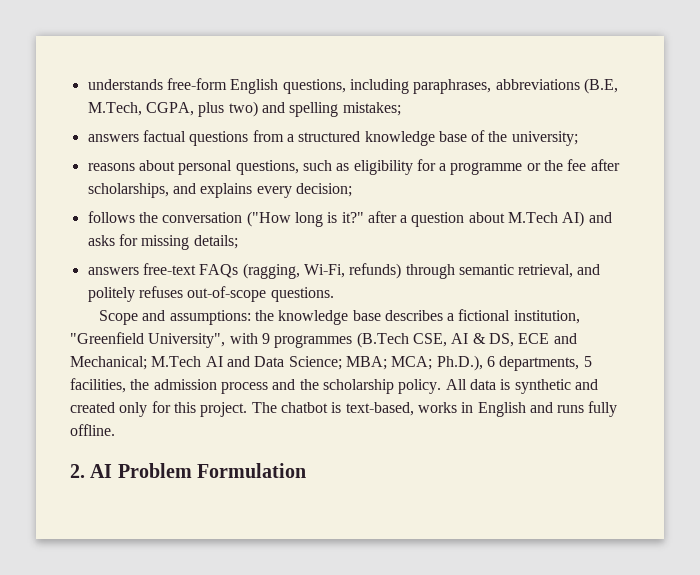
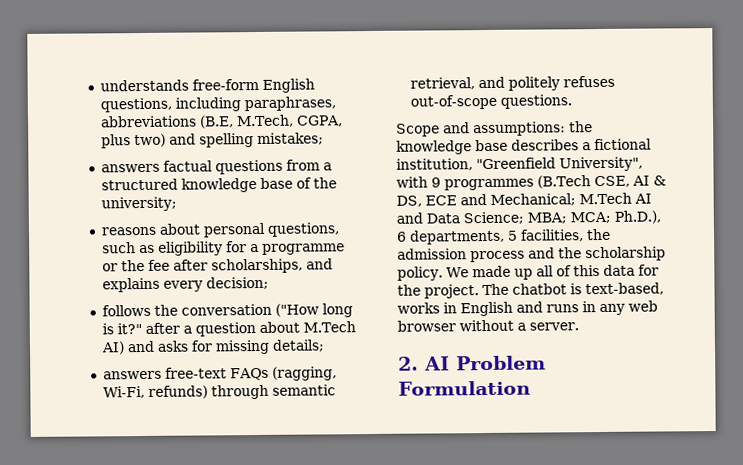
[445,379,598,394] [70,401,196,417] All data is synthetic and created only for this -> [445,264,659,280] [397,284,421,296] We made up all of this data for the
[588,401,618,417] [70,424,115,436] fully offline. -> [582,300,658,316] [397,319,579,332] in any web browser without a server.

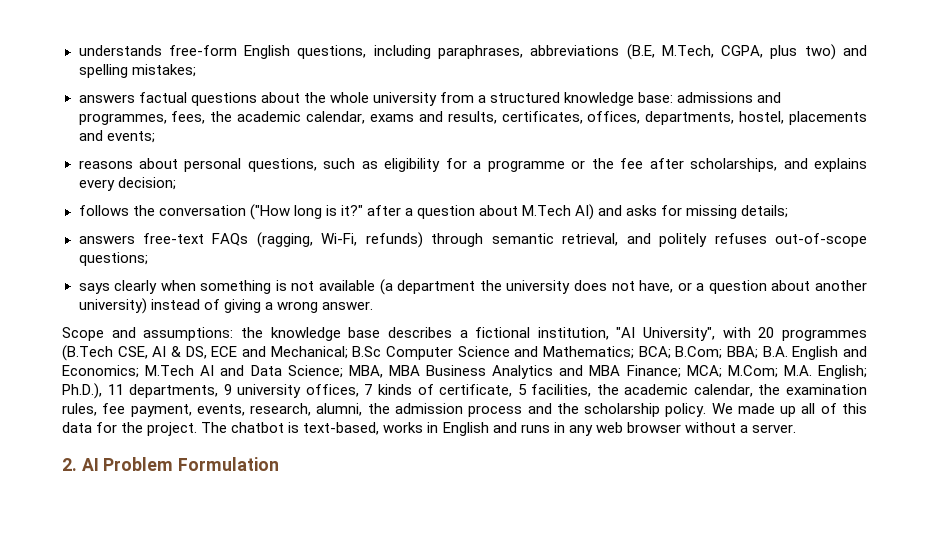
[285,159,332,171] [100,177,337,193] [100,196,177,212] from a structured knowledge base of the university; -> [260,92,782,106] [78,111,867,125] [78,130,155,143] about the whole university from a structured knowledge base: admissions and programmes, fees, the academic calendar, exams and results, certificates, offices, departments, hostel, placements and events;
[499,94,572,109] questions. -> [78,252,148,266] [78,279,868,295] [78,298,373,314] questions; // says clearly when something is not available (a department the university does not have, or a question about another university) instead of giving a wrong answer.
[476,157,556,170] "Greenfield -> [616,327,636,338] "AI
[431,177,441,188] 9 -> [758,327,775,338] 20
(576, 199) none -> [352,346,867,360] [62,365,139,378] B.Sc Computer Science and Mathematics; BCA; B.Com; BBA; B.A. English and Economics;
[527,210,661,224] [396,229,584,245] MBA; MCA; Ph.D.), 6 departments, 5 facilities, -> [348,365,867,379] [62,383,867,399] [62,403,363,417] MBA, MBA Business Analytics and MBA Finance; MCA; M.Com; M.A. English; Ph.D.), 11 departments, 9 university offices, 7 kinds of certificate, 5 facilities, the academic calendar, the examination rules, fee payment, events, research, alumni,

